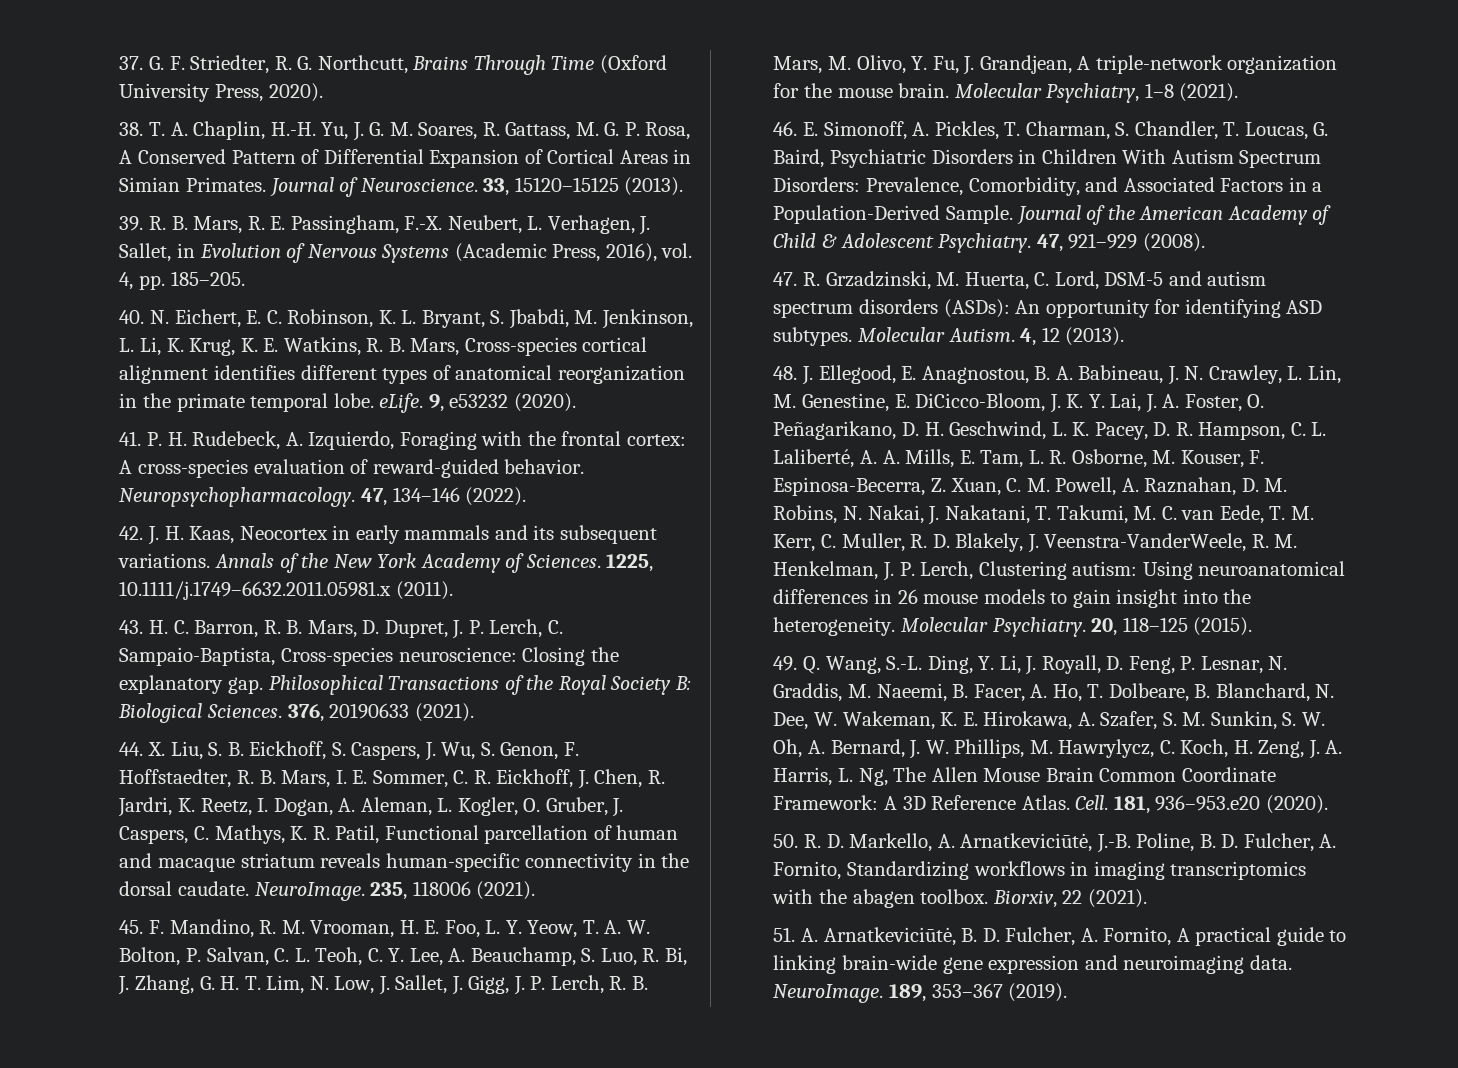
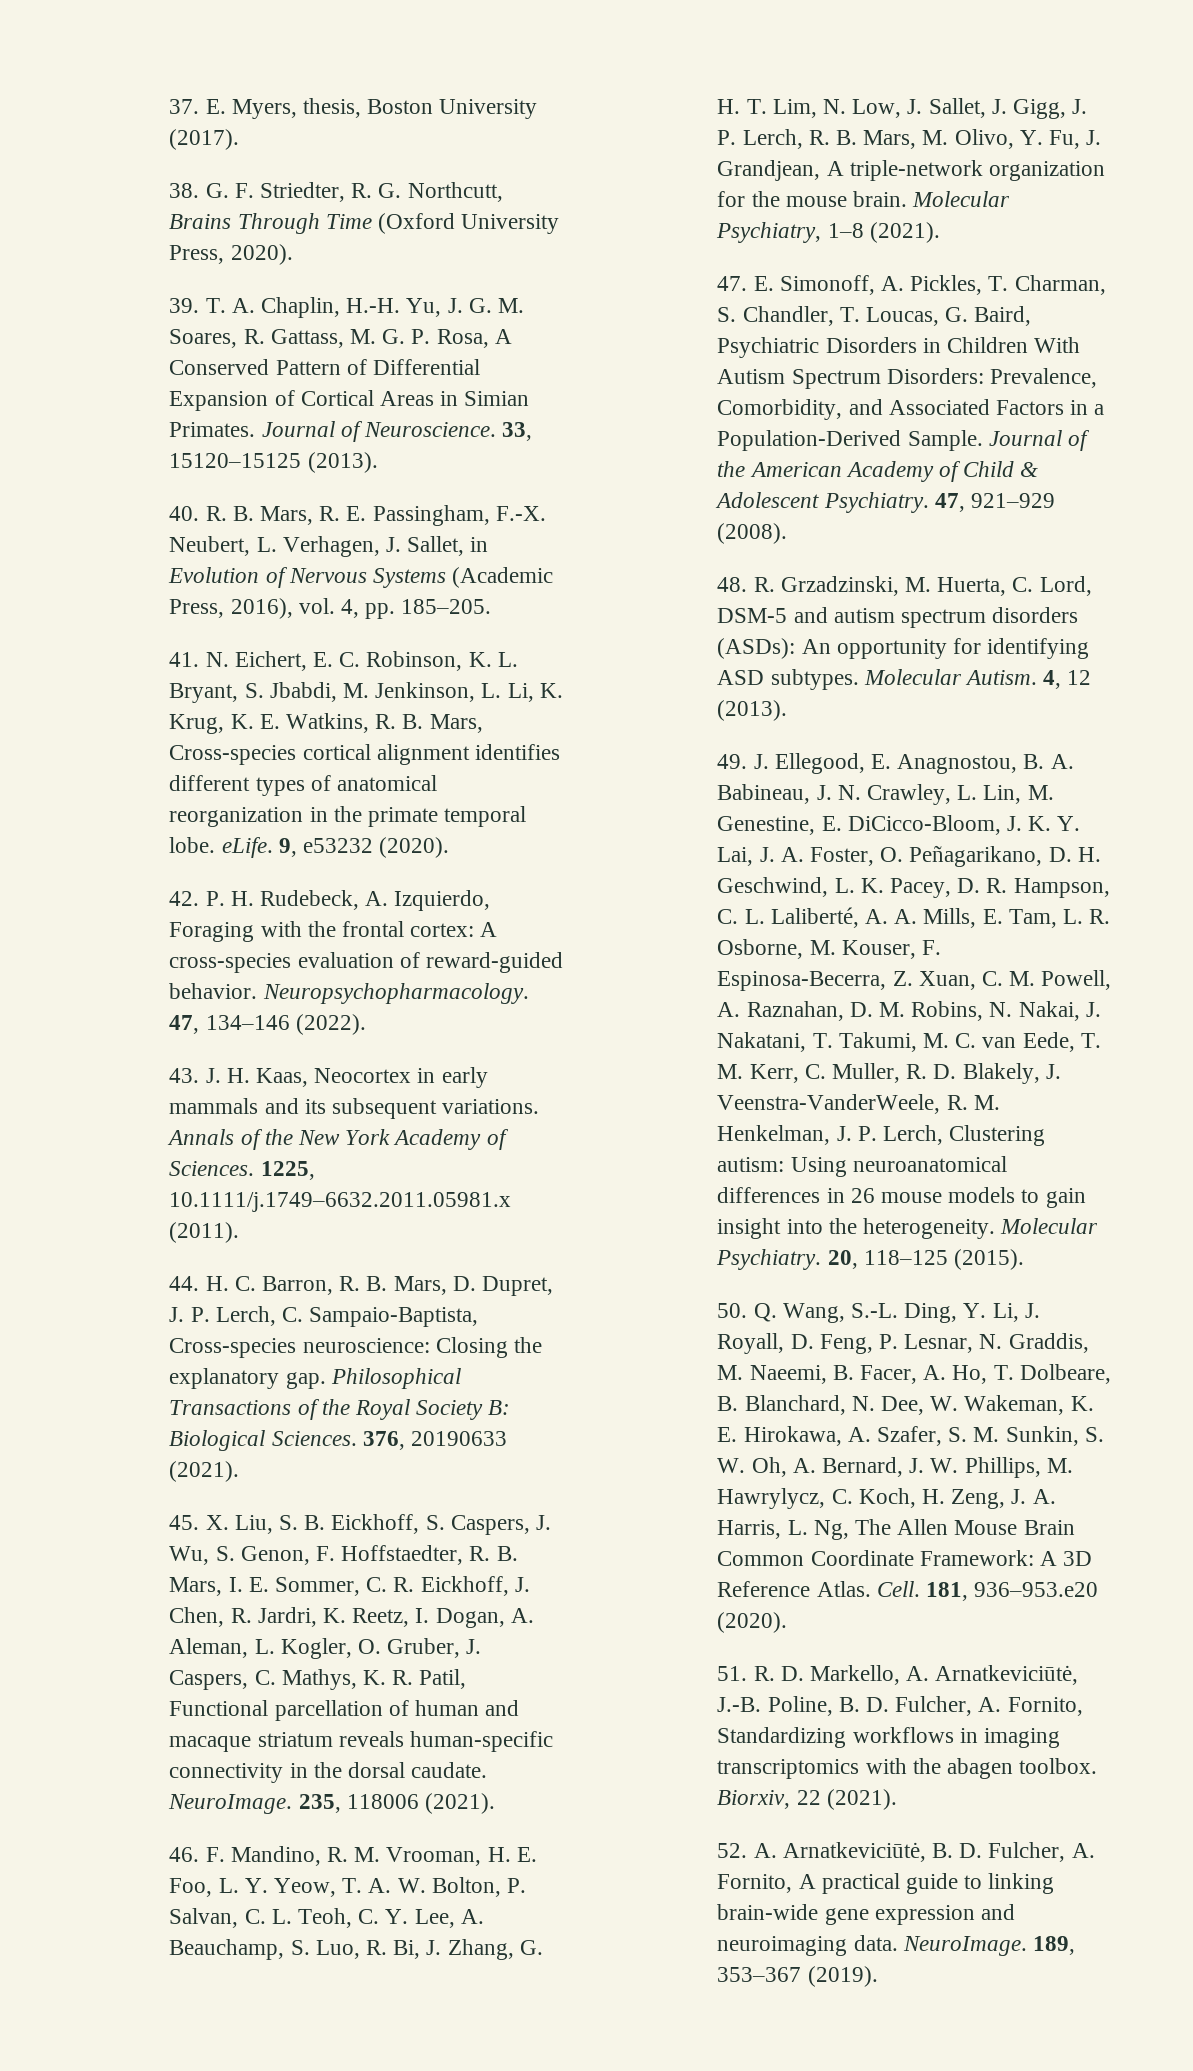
(144, 63) none -> [205,98,538,119] [169,129,240,150] [169,183,200,198] E. Myers, thesis, Boston University (2017). // 38.
[119,122,144,136] 38. -> [169,298,200,313] 39.
[119,216,144,231] 39. -> [169,506,200,521] 40.
[119,310,145,324] 40. -> [169,652,200,667] 41.
[119,431,142,446] 41. -> [169,891,200,906] 42.
[119,526,144,540] 42. -> [169,1068,200,1083] 43.
[119,620,144,634] 43. -> [169,1276,200,1291] 44.
[119,742,144,756] 44. -> [169,1515,200,1530] 45.
[119,920,144,934] 45. -> [169,1847,200,1862] 46.
[773,121,798,136] 46. -> [717,276,748,291] 47.
[773,272,798,286] 47. -> [717,577,748,592] 48.
[773,366,798,380] 48. -> [717,754,748,769] 49.
[773,656,798,671] 49. -> [717,1303,748,1318] 50.
[773,834,799,848] 50. -> [717,1666,748,1681] 51.
[773,927,796,942] 51. -> [717,1843,748,1858] 52.

